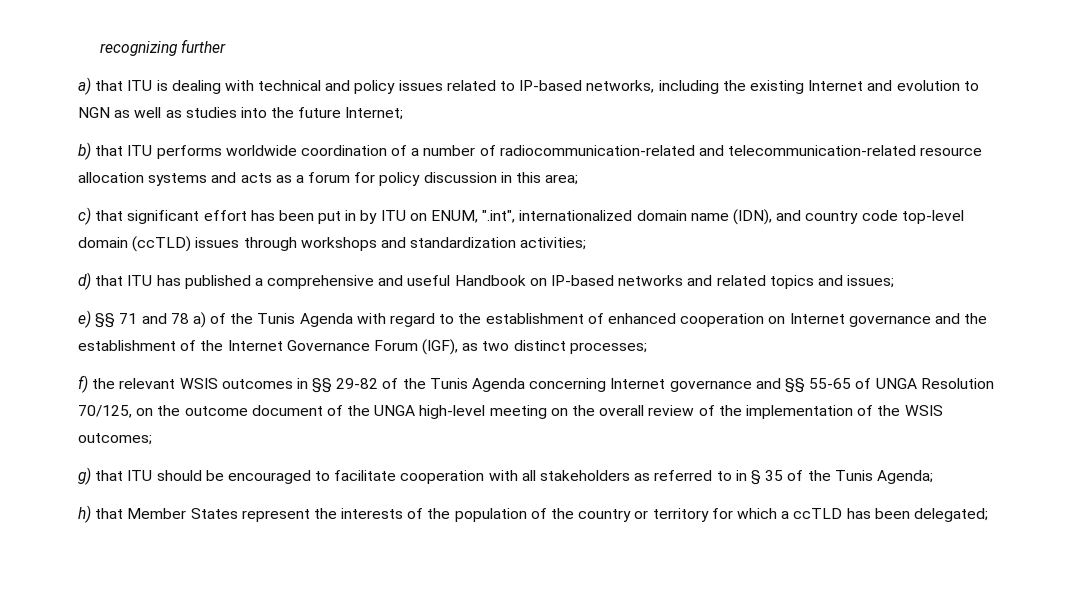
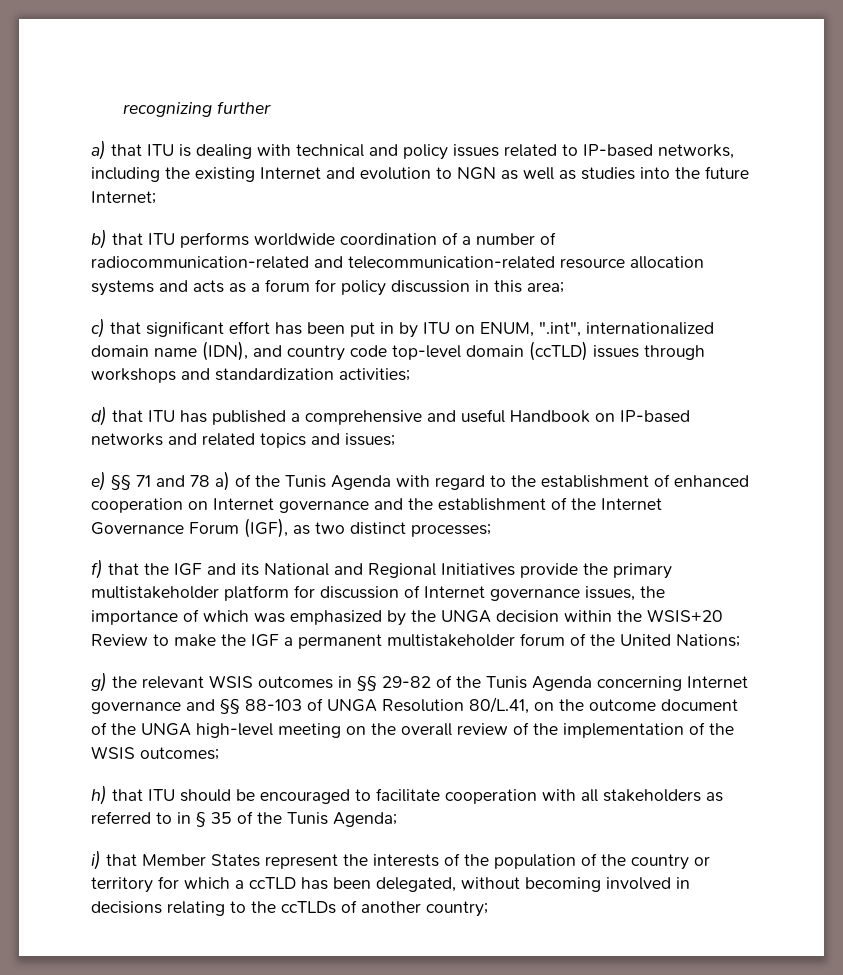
(88, 384) none -> [108,563,672,579] [91,585,665,601] [91,609,723,626] [91,633,740,649] [91,672,107,692] that the IGF and its National and Regional Initiatives provide the primary multistakeholder platform for discussion of Internet governance issues, the importance of which was emphasized by the UNGA decision within the WSIS+20 Review to make the IGF a permanent multistakeholder forum of the United Nations; // g)
[809,378,852,389] 55-65 -> [245,699,302,711] 88-103
[78,405,132,418] 70/125, -> [469,697,529,714] 80/L.41,
[78,467,91,485] g) -> [91,785,107,805] h)
[78,505,91,523] h) -> [91,850,101,870] i)
[913,508,988,522] delegated; -> [376,877,690,892] [91,900,488,917] delegated, without becoming involved in decisions relating to the ccTLDs of another country;

